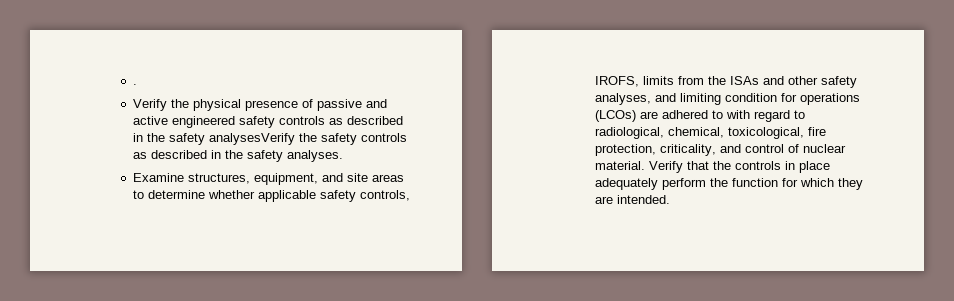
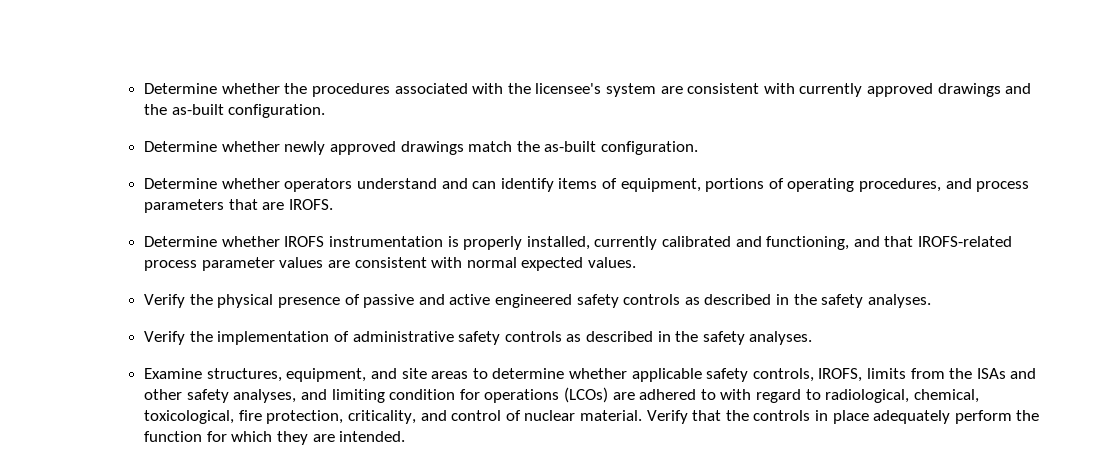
[132,84,137,85] . -> [144,83,1032,97] [144,104,326,118] [144,141,699,155] [144,178,1030,192] [144,199,334,213] [144,236,1012,250] [144,257,637,271] Determine whether the procedures associated with the licensee's system are consistent with currently approved drawings and the as-built configuration. // Determine whether newly approved drawings match the as-built configuration. // Determine whether operators understand and can identify items of equipment, portions of operating procedures, and process parameters that are IROFS. // Determine whether IROFS instrumentation is properly installed, currently calibrated and functioning, and that IROFS-related process parameter values are consistent with normal expected values.
[208,133,317,145] analysesVerify the -> [867,294,931,308] [144,331,454,345] analyses. // Verify the implementation of administrative

